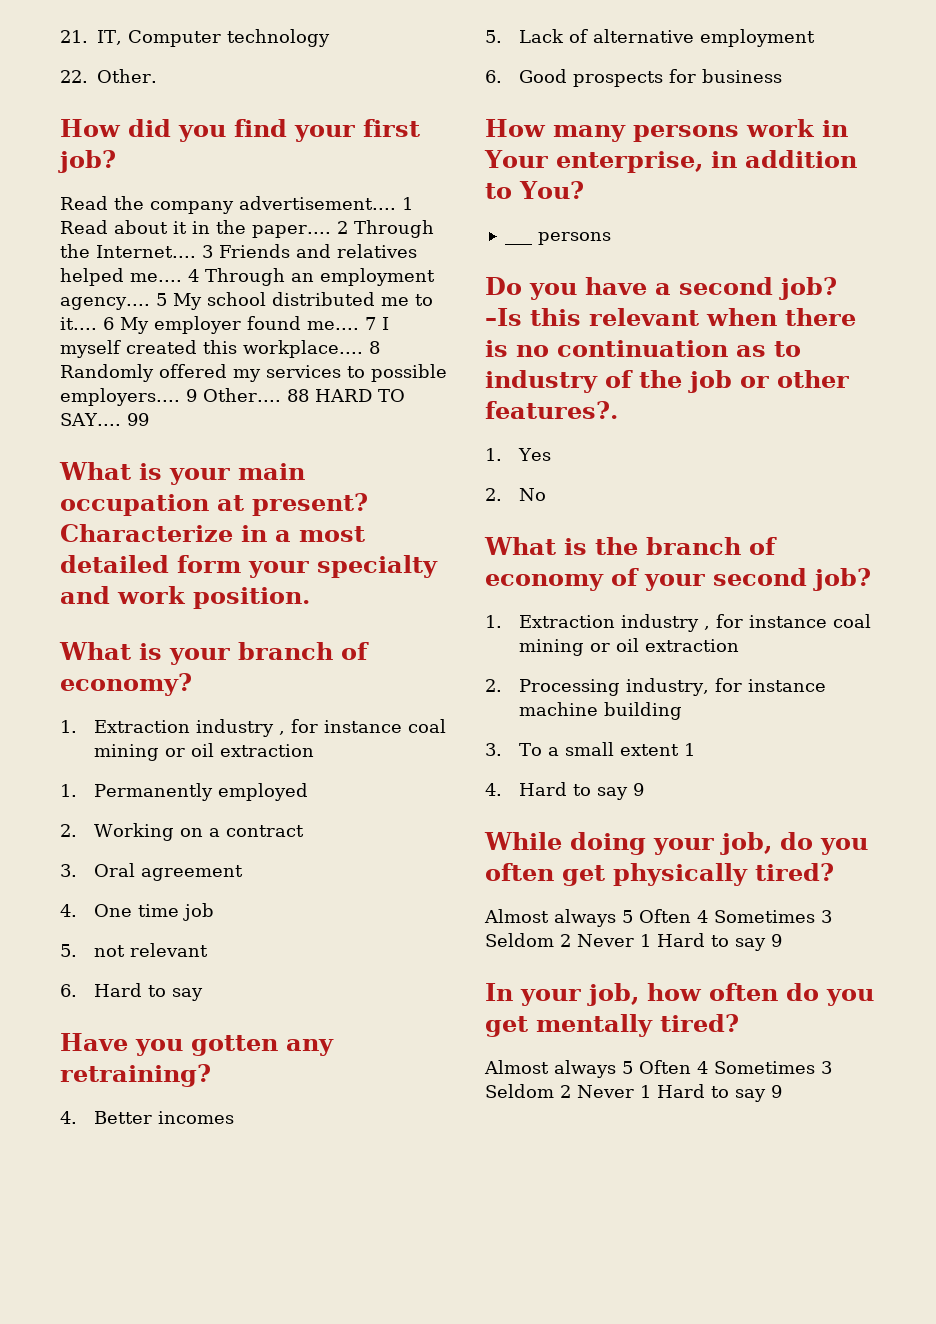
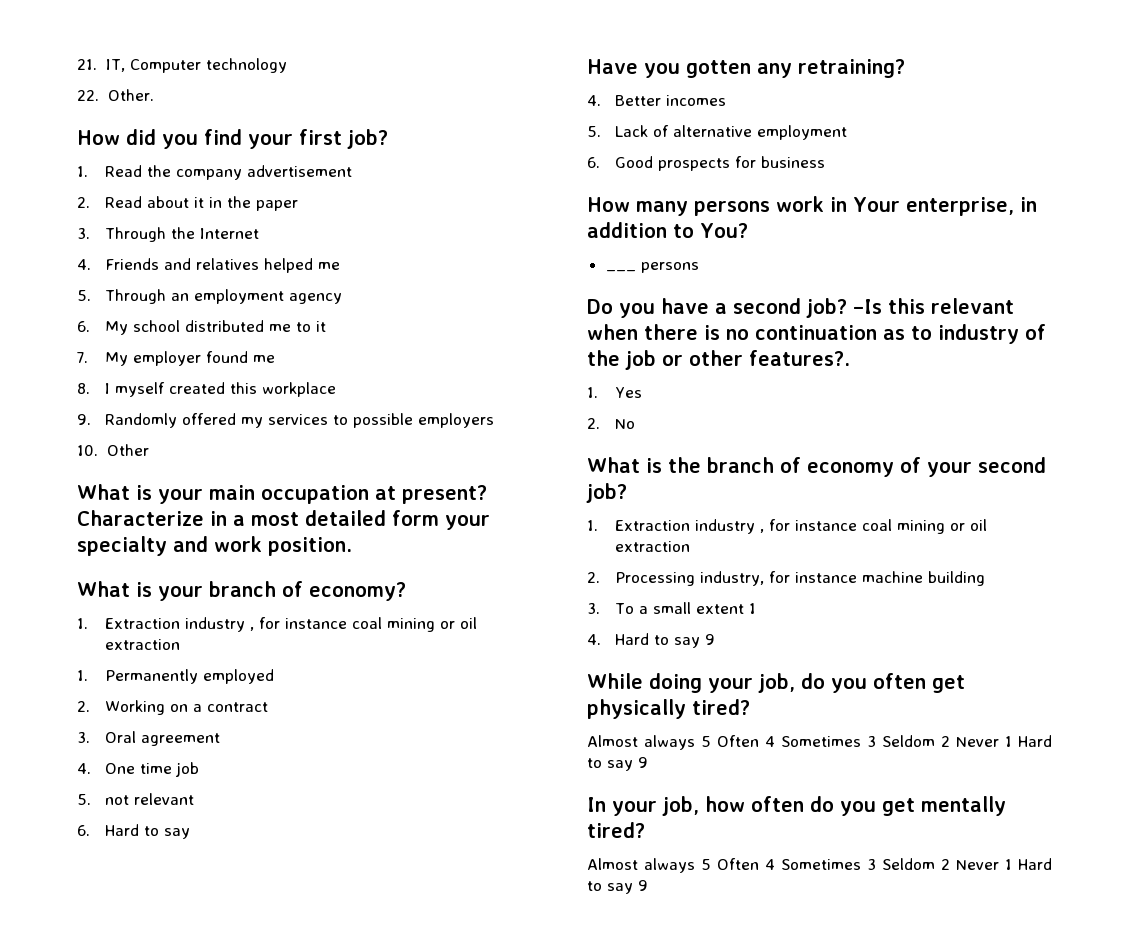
(116, 161) none -> [77,166,88,177] 1.
[239,196,413,210] advertisement.... 1 -> [247,165,353,177] [77,197,90,208] advertisement // 2.
[252,220,434,238] [60,244,213,258] paper.... 2 Through the Internet.... 3 -> [256,200,299,211] [77,227,260,242] [77,259,91,270] paper // 3. Through the Internet // 4.
[130,269,199,282] me.... 4 -> [318,262,341,270] [77,290,91,301] me // 5.
[60,293,167,310] agency.... 5 -> [289,293,343,304] [77,321,90,332] agency // 6.
[60,317,114,330] it.... 6 -> [316,321,327,332] [77,352,88,363] it // 7.
[307,317,376,330] me.... 7 -> [253,355,276,363] [77,383,90,394] me // 8.
[243,340,380,358] workplace.... 8 -> [262,382,337,397] [77,414,91,425] workplace // 9.
[60,388,405,406] [60,413,149,426] employers.... 9 Other.... 88 HARD TO SAY.... 99 -> [418,413,495,428] [77,444,149,456] employers // 10. Other

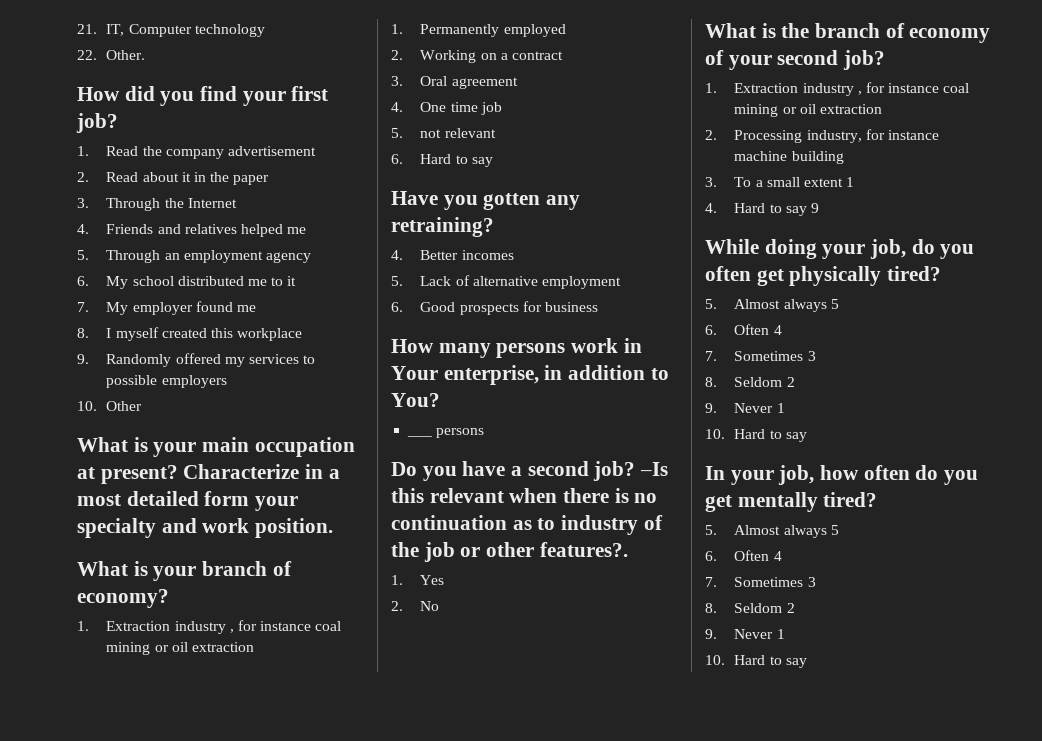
[587,735,1052,750] [587,757,648,771] Almost always 5 Often 4 Sometimes 3 Seldom 2 Never 1 Hard to say 9 -> [705,299,839,312] [705,324,782,335] [705,351,816,361] [705,377,795,387] [705,403,785,413] [705,429,807,442] 5. Almost always 5 // 6. Often 4 // 7. Sometimes 3 // 8. Seldom 2 // 9. Never 1 // 10. Hard to say
[587,858,1052,873] [587,880,648,894] Almost always 5 Often 4 Sometimes 3 Seldom 2 Never 1 Hard to say 9 -> [705,525,839,538] [705,550,782,561] [705,577,816,587] [705,603,795,613] [705,629,785,639] [705,655,807,668] 5. Almost always 5 // 6. Often 4 // 7. Sometimes 3 // 8. Seldom 2 // 9. Never 1 // 10. Hard to say

